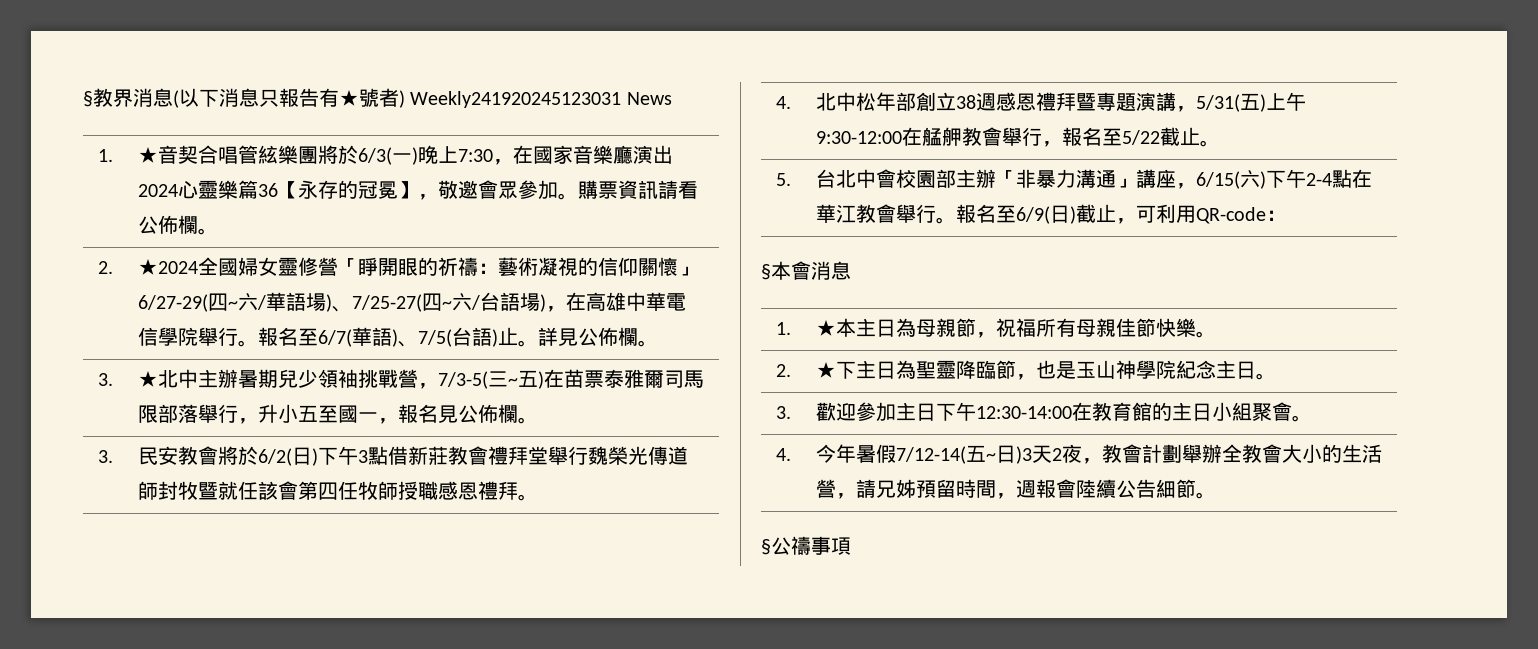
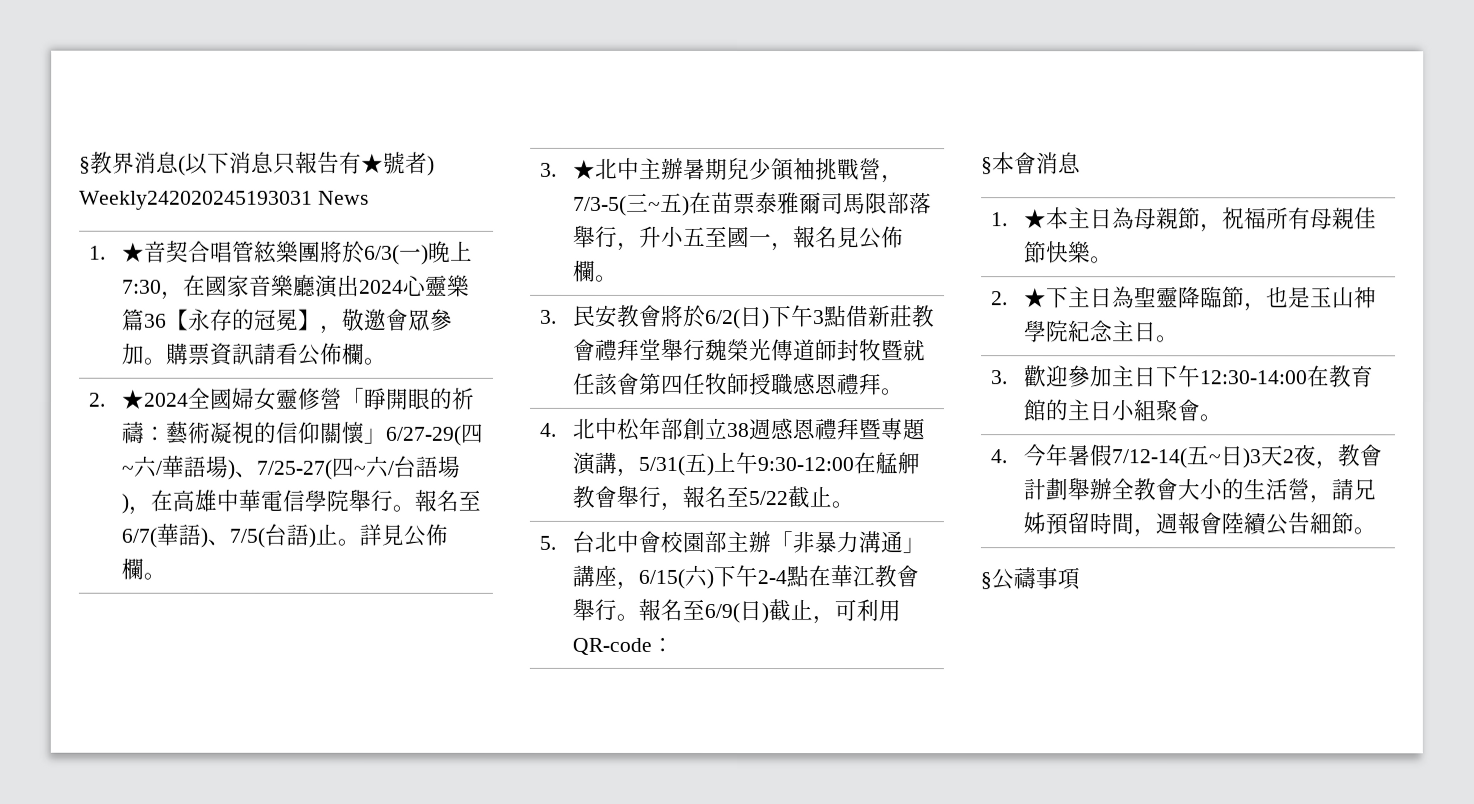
[410,91,622,108] Weekly241920245123031 -> [79,190,313,210] Weekly242020245193031

